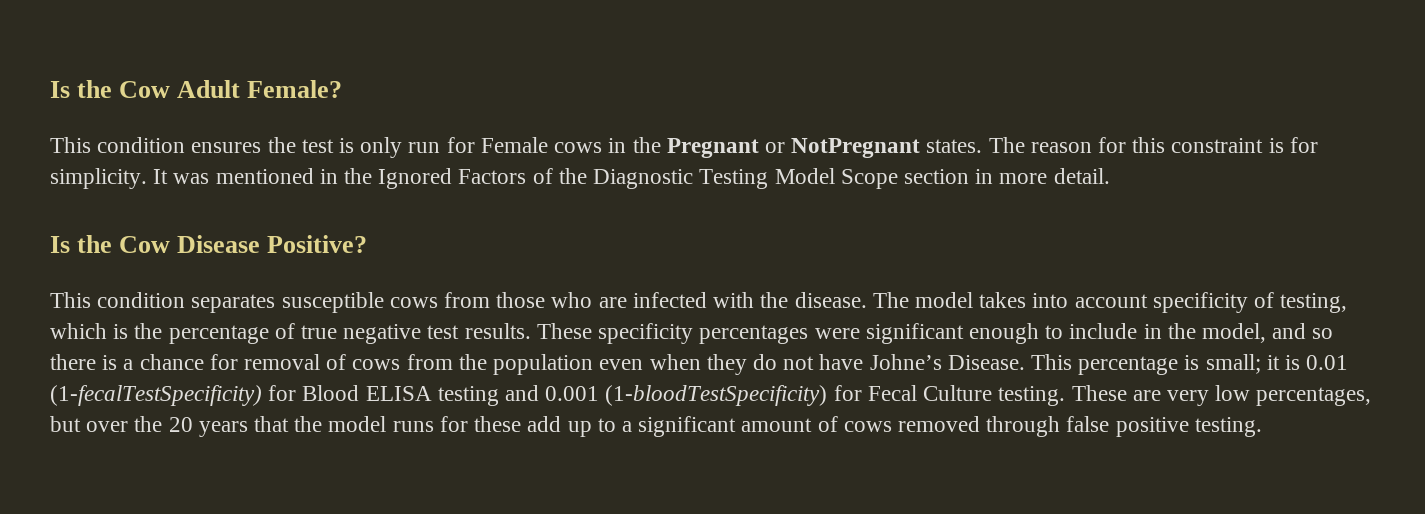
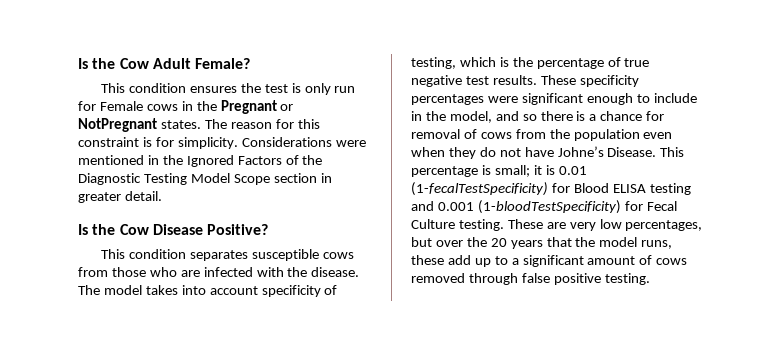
[153,169,210,184] It was -> [241,137,366,147] Considerations were
[999,173,1048,184] more -> [78,192,121,203] greater
[392,416,468,432] runs for -> [641,240,673,249] runs,

